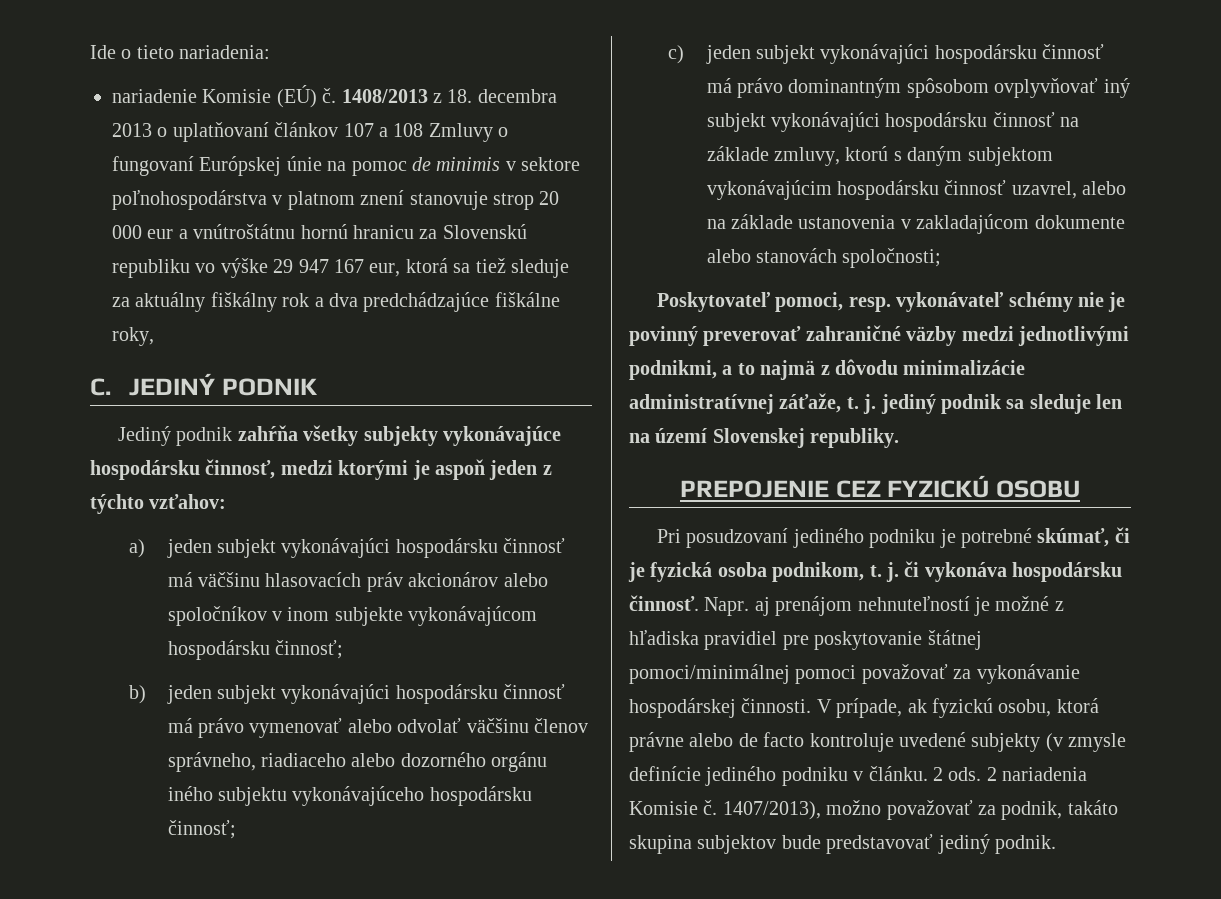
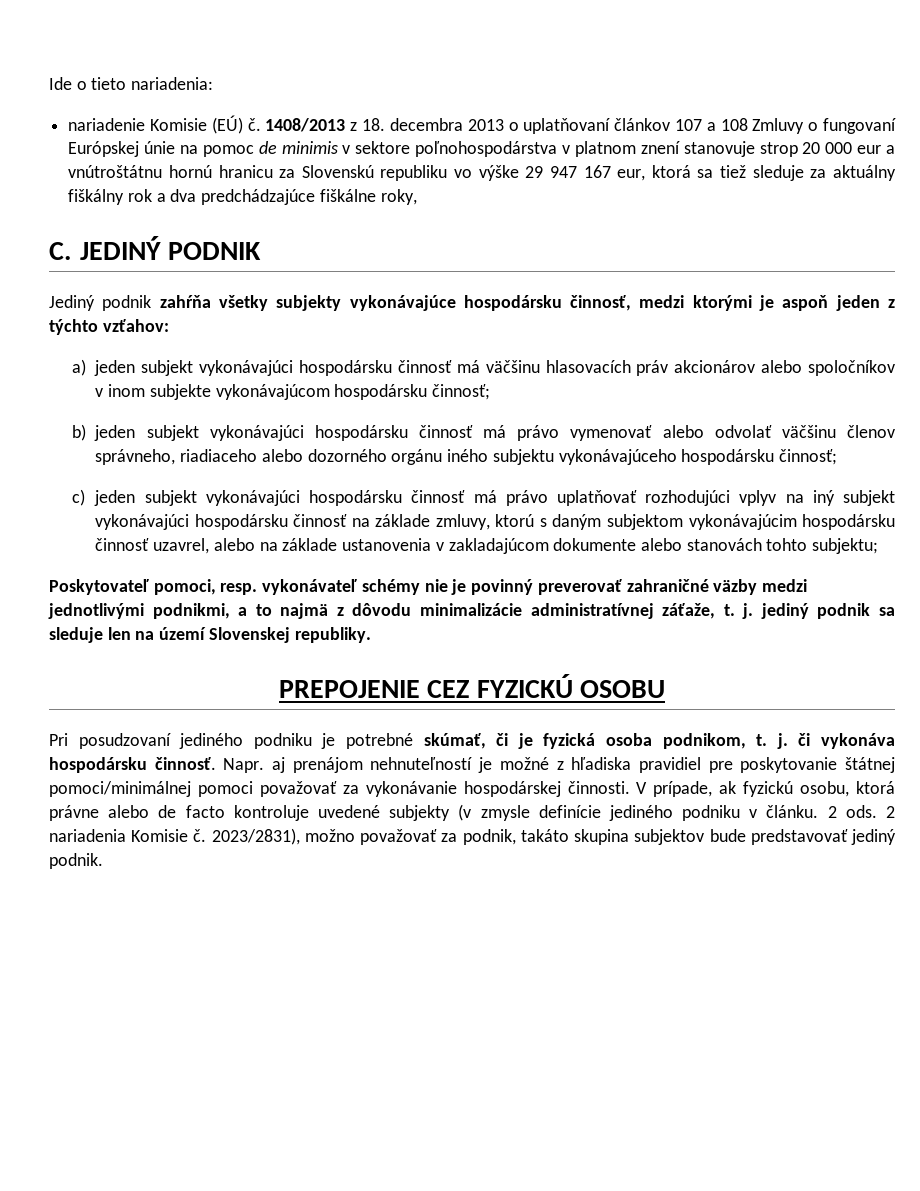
[788,78,1099,98] dominantným spôsobom ovplyvňovať -> [556,490,804,506] uplatňovať rozhodujúci vplyv na
[842,248,942,268] spoločnosti; -> [766,538,879,554] tohto subjektu;
[722,801,821,820] 1407/2013), -> [211,828,300,845] 2023/2831),

